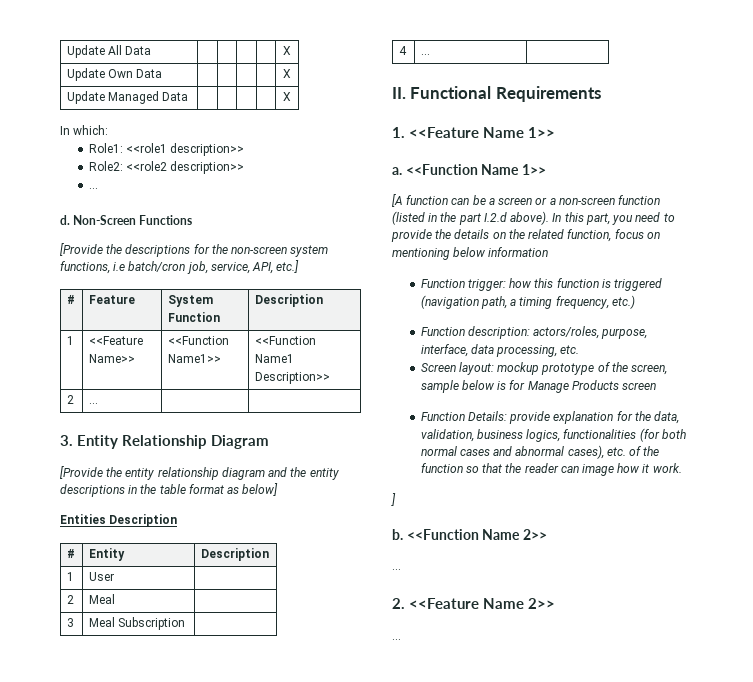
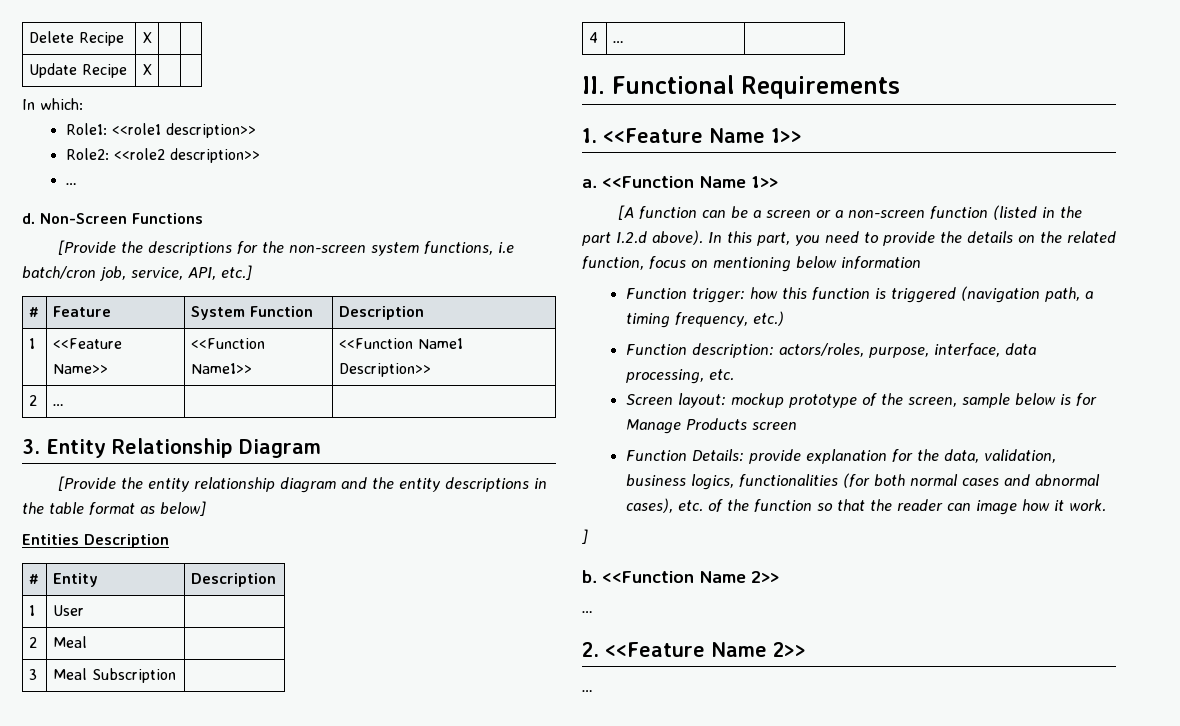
[66,45,152,58] [283,46,291,55] [66,68,163,81] [283,69,291,78] [66,91,189,104] [283,92,291,101] Update All Data | | | | | X // Update Own Data | | | | | X // Update Managed Data | | | | | X -> [28,31,124,46] [142,32,152,43] [28,63,127,78] [142,64,152,75] Delete Recipe | X | | // Update Recipe | X | |

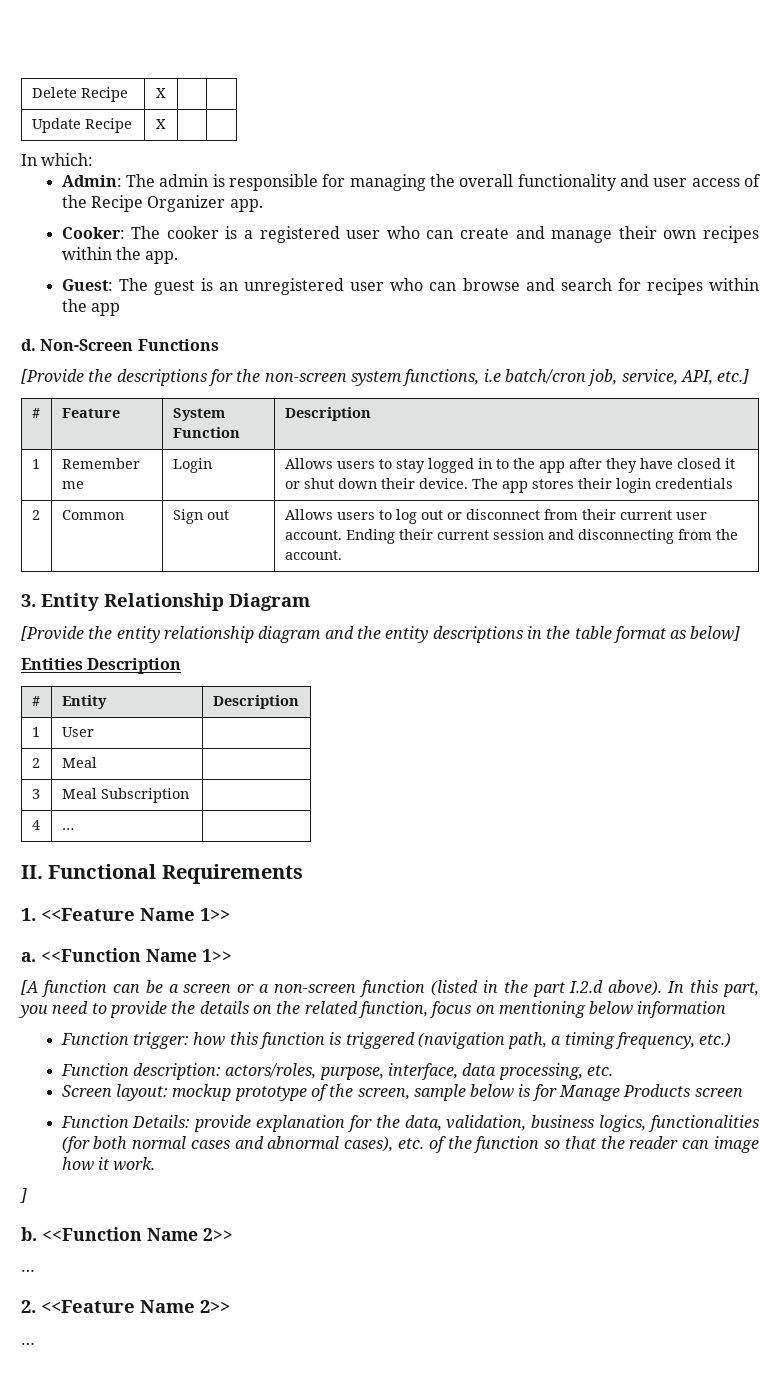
[65,123,256,138] [65,148,260,163] [65,183,77,185] Role1: <<role1 description>> // Role2: <<role2 description>> // … -> [61,174,761,191] [61,195,263,212] [61,226,759,243] [61,247,179,264] [61,278,759,295] [61,299,120,316] Admin: The admin is responsible for managing the overall functionality and user access of the Recipe Organizer app. // Cooker: The cooker is a registered user who can create and manage their own recipes within the app. // Guest: The guest is an unregistered user who can browse and search for recipes within the app
[52,338,122,349] [52,364,108,374] [190,338,265,349] [190,363,252,374] [338,338,463,349] [338,363,431,377] [28,395,37,406] [52,404,64,406] <<Feature Name>> | <<Function Name1>> | <<Function Name1 Description>> // 2 | … | | -> [61,458,140,469] [61,481,84,489] [172,458,212,473] [284,458,735,473] [284,478,733,493] [31,510,40,520] [61,510,124,520] [172,509,229,524] [284,509,707,524] [284,529,738,544] [284,550,342,560] Remember me | Login | Allows users to stay logged in to the app after they have closed it or shut down their device. The app stores their login credentials // 2 | Common | Sign out | Allows users to log out or disconnect from their current user account. Ending their current session and disconnecting from the account.

